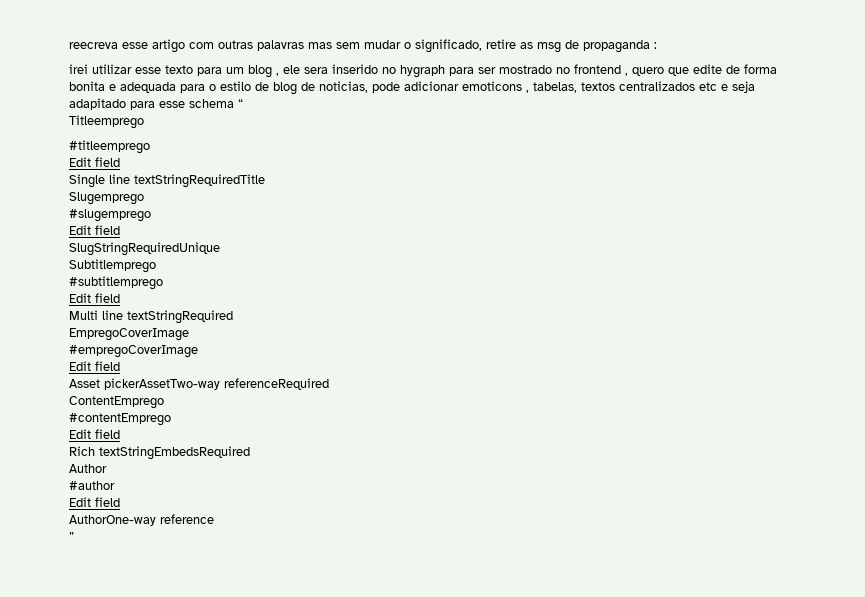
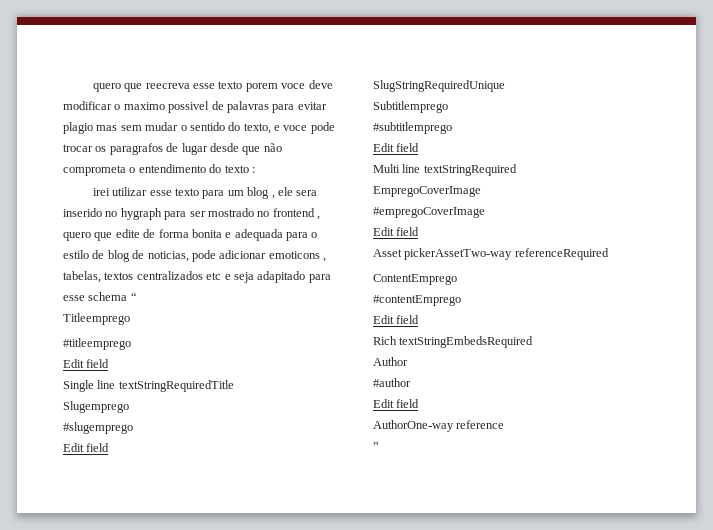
[69,39,650,53] reecreva esse artigo com outras palavras mas sem mudar o significado, retire as msg de propaganda -> [92,80,333,92] [63,101,327,113] [63,122,335,134] [63,143,282,155] [63,164,249,176] quero que reecreva esse texto porem voce deve modificar o maximo possivel de palavras para evitar plagio mas sem mudar o sentido do texto, e voce pode trocar os paragrafos de lugar desde que não comprometa o entendimento do texto

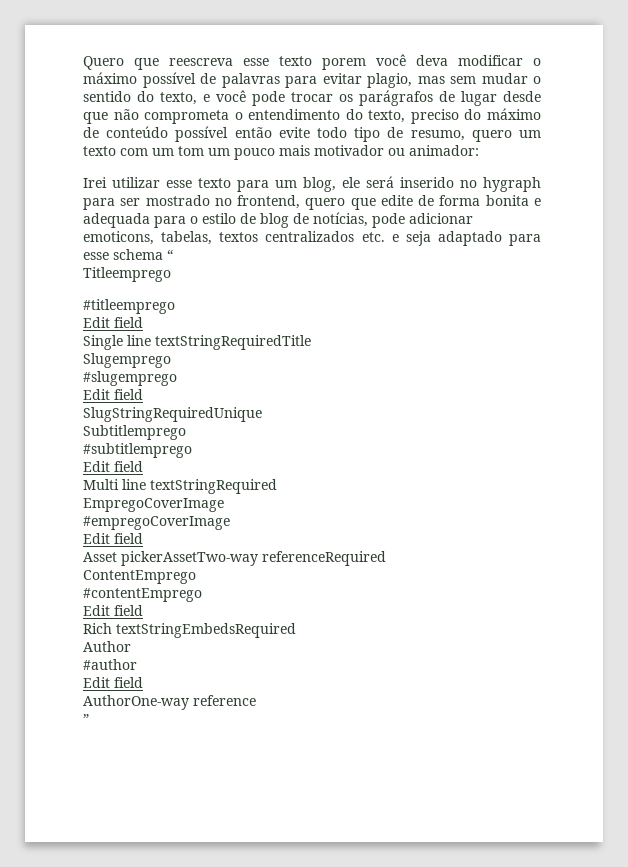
[92,80,333,92] [63,101,210,113] quero que reecreva esse texto porem voce deve modificar o maximo possivel -> [83,54,541,70] [83,72,196,88] Quero que reescreva esse texto porem você deva modificar o máximo possível
[63,122,93,134] plagio -> [367,73,412,88] plagio,
[283,125,308,131] voce -> [216,90,246,102] você
[109,143,163,155] paragrafos -> [359,90,433,106] parágrafos
[224,165,255,173] [92,188,110,196] texto : // irei -> [368,108,541,124] [83,126,541,142] [83,145,479,160] [83,177,107,188] texto, preciso do máximo de conteúdo possível então evite todo tipo de resumo, quero um texto com um tom um pouco mais motivador ou animador: // Irei
[247,187,318,199] blog , ele sera -> [303,176,394,192] blog, ele será
[272,208,320,220] frontend , -> [237,195,301,209] frontend,
[147,251,189,262] noticias, -> [313,212,368,227] notícias,
[268,251,326,262] emoticons , -> [83,231,154,245] emoticons,
[206,272,222,280] etc -> [361,232,385,242] etc.
[257,271,306,283] adapitado -> [437,231,502,246] adaptado

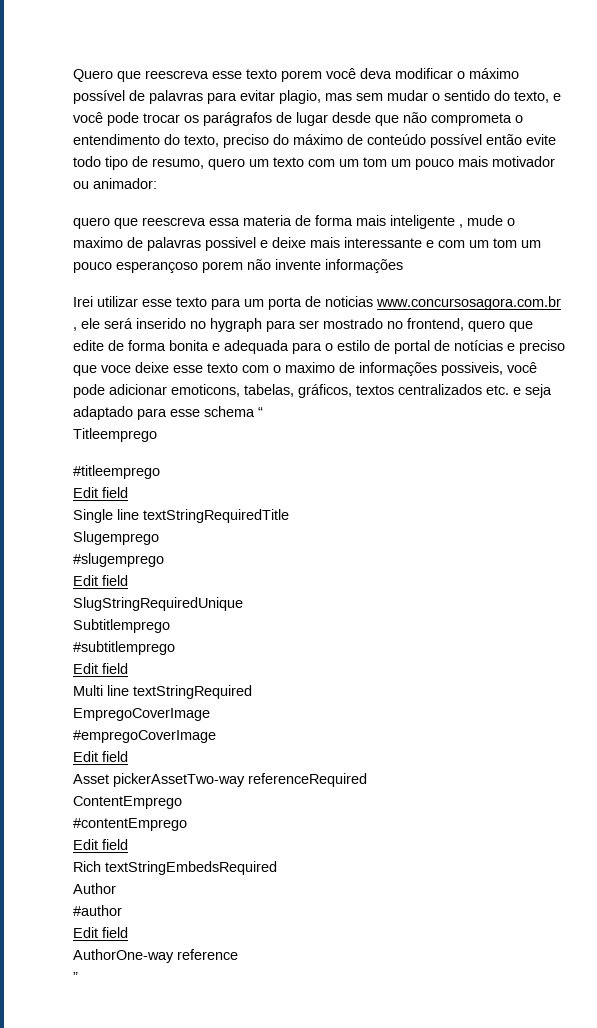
(479, 150) none -> [73,215,515,229] [73,237,541,251] [73,259,403,273] // quero que reescreva essa materia de forma mais inteligente , mude o maximo de palavras possivel e deixe mais interessante e com um tom um pouco esperançoso porem não invente informações
[303,177,336,192] blog, -> [268,296,561,310] [73,327,77,331] porta de noticias www.concursosagora.com.br ,
[260,212,368,228] blog de notícias, -> [394,340,565,354] [73,362,537,376] portal de notícias e preciso que voce deixe esse texto com o maximo de informações possiveis, você
(213, 238) none -> [298,384,352,398] gráficos,

